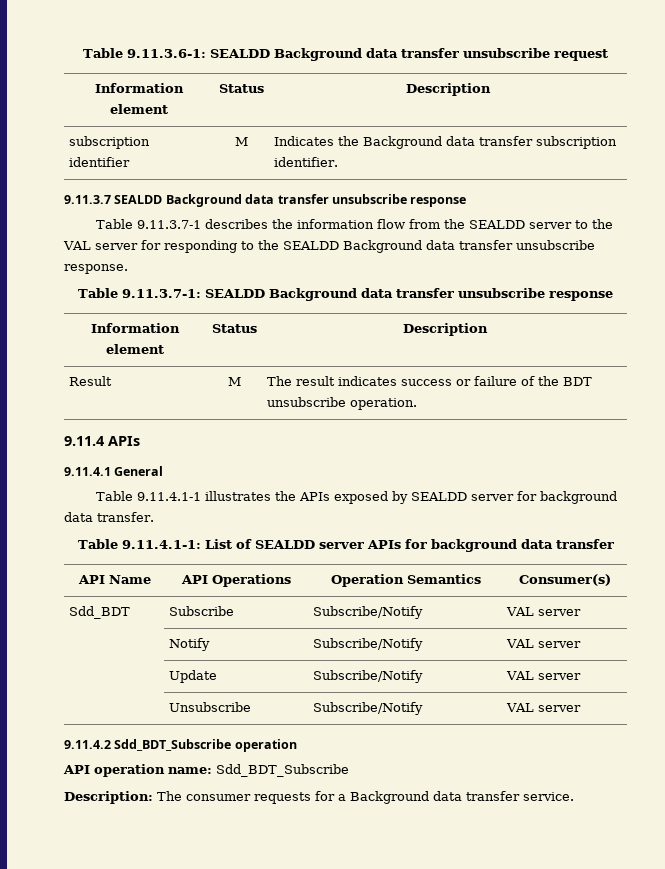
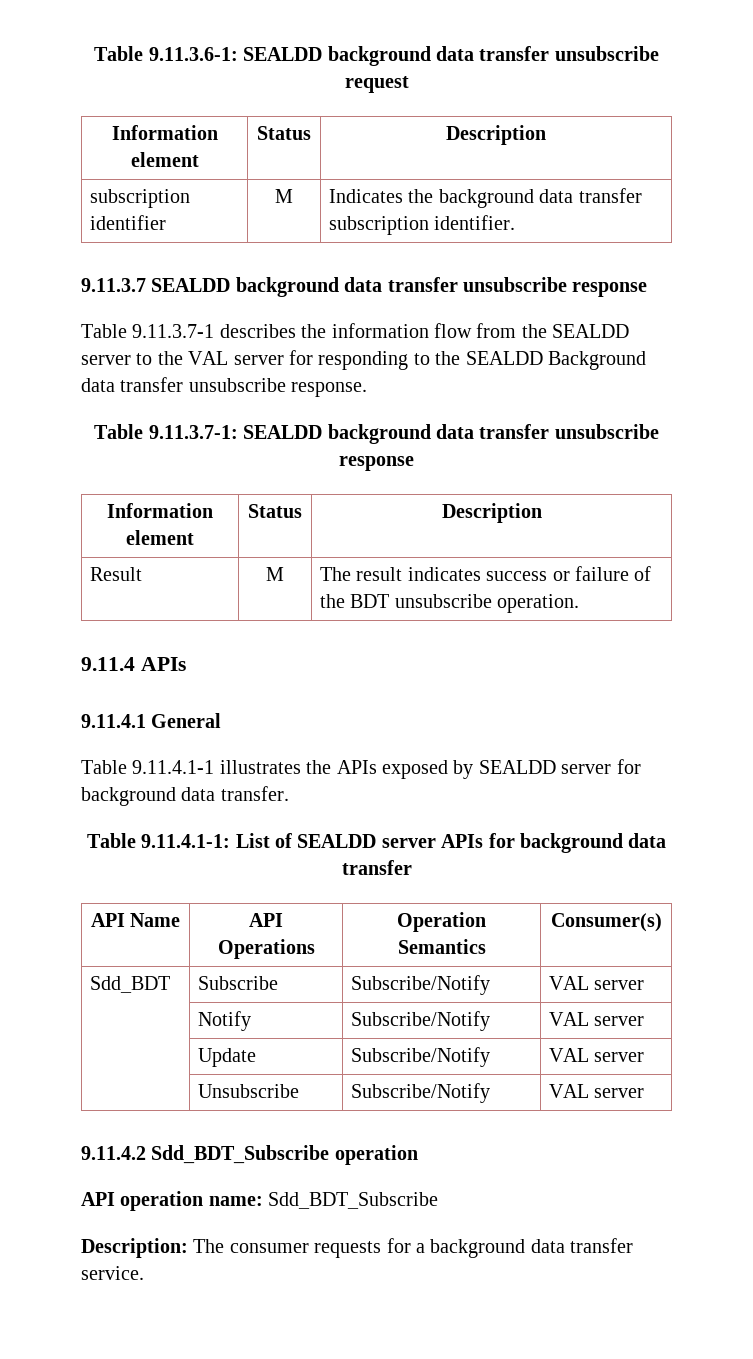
[273,48,362,61] Background -> [327,46,431,66] background
[363,136,443,149] Background -> [438,189,534,208] background
[165,194,242,207] Background -> [235,277,339,297] background
[268,288,357,301] Background -> [327,424,431,444] background
[350,791,429,804] Background -> [430,1239,526,1258] background

